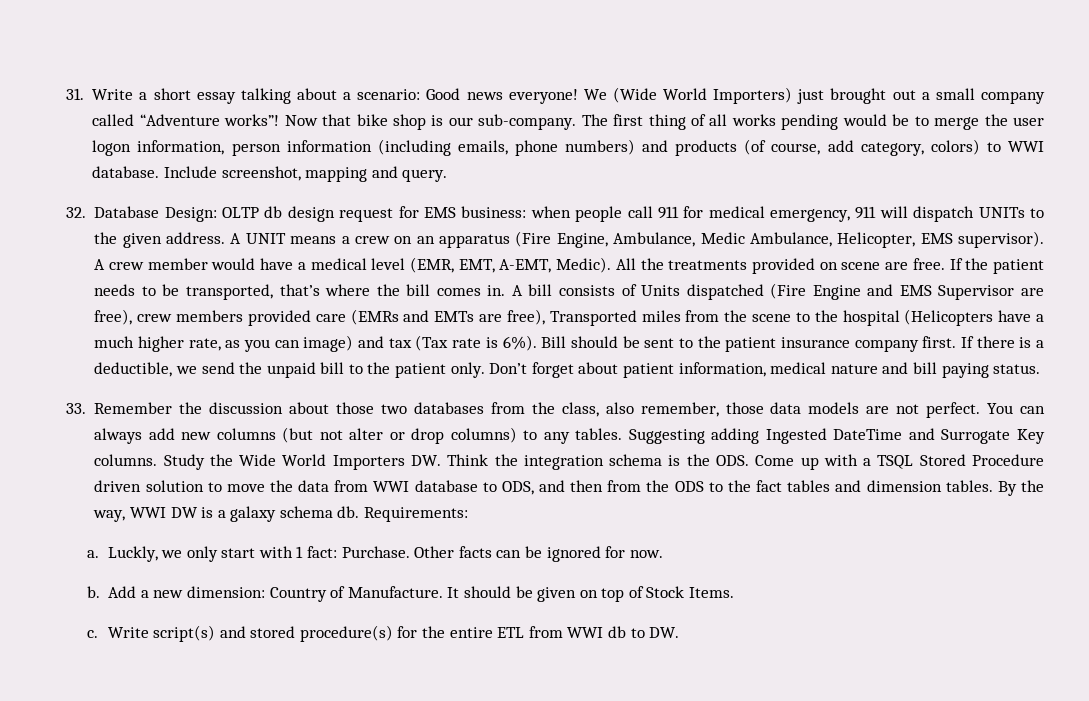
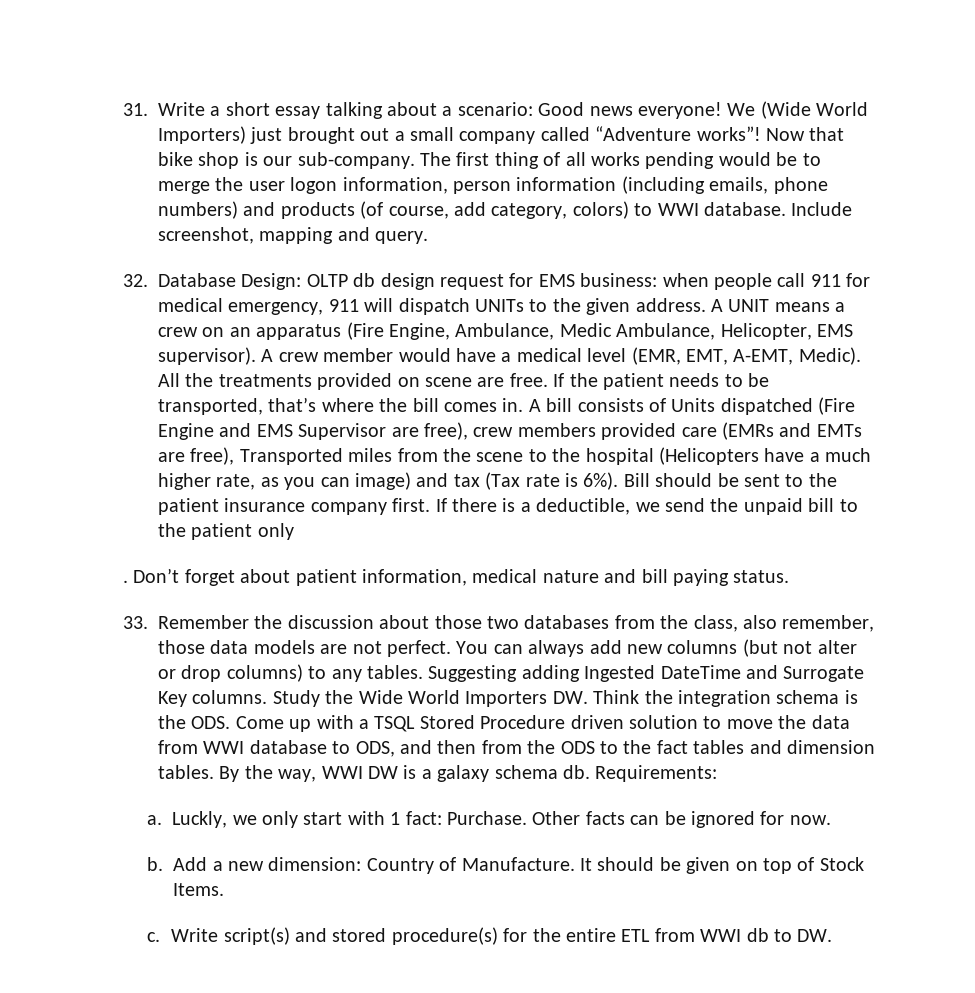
[450,362,485,378] only. -> [257,523,294,540] [123,580,129,583] only // .

